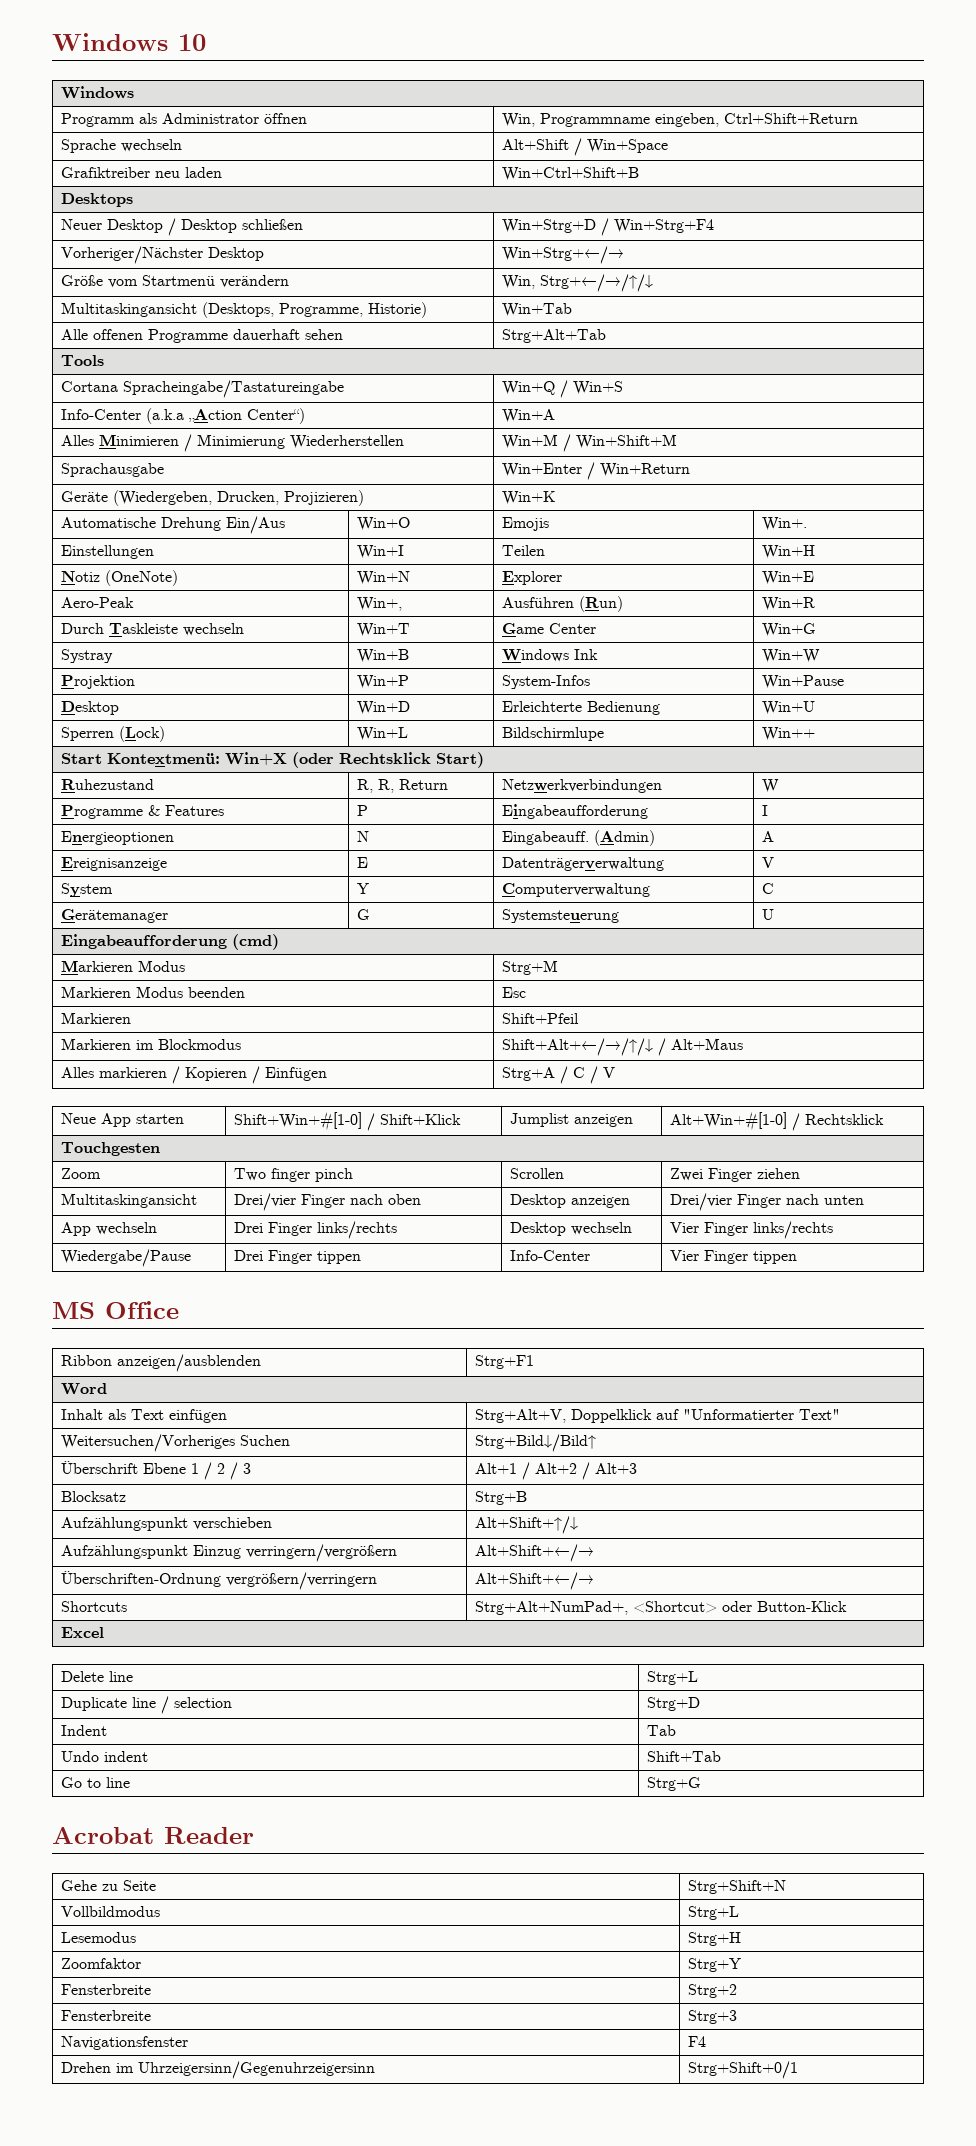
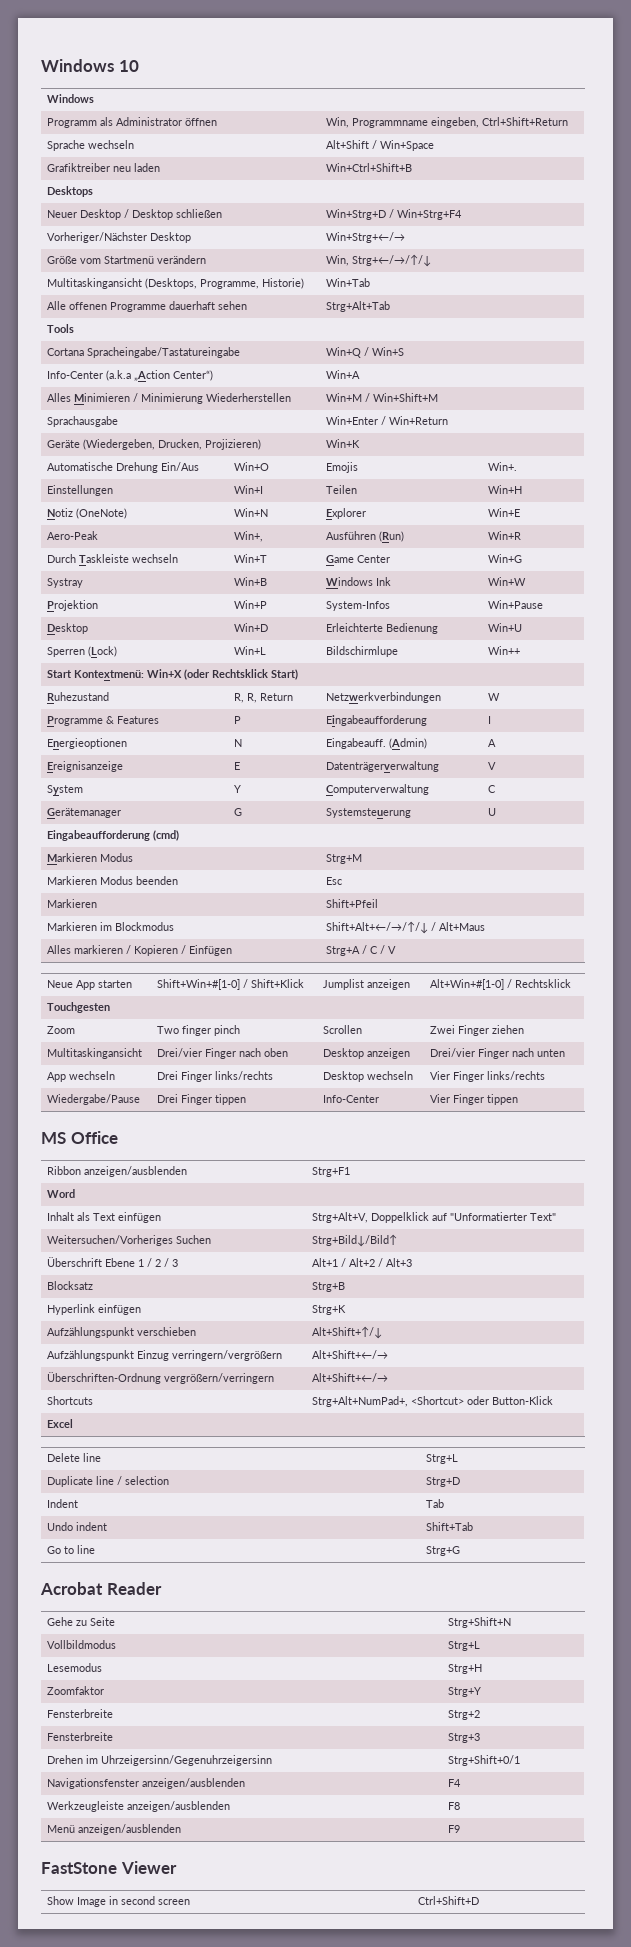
(528, 1498) none -> [46,1304,141,1315] [311,1305,346,1315] // Hyperlink einfügen | Strg+K
[61,2036,189,2050] [688,2036,707,2047] // Navigationsfenster | F4 -> (480, 1738) none
(799, 2070) none -> [46,1778,245,1789] [447,1779,461,1787] [46,1801,230,1812] [447,1802,460,1810] [46,1824,181,1835] [447,1825,460,1833] [41,1861,177,1874] [46,1896,190,1907] [417,1896,479,1905] // Navigationsfenster anzeigen/ausblenden | F4 // Werkzeugleiste anzeigen/ausblenden | F8 // Menü anzeigen/ausblenden | F9 // FastStone Viewer // Show Image in second screen | Ctrl+Shift+D

